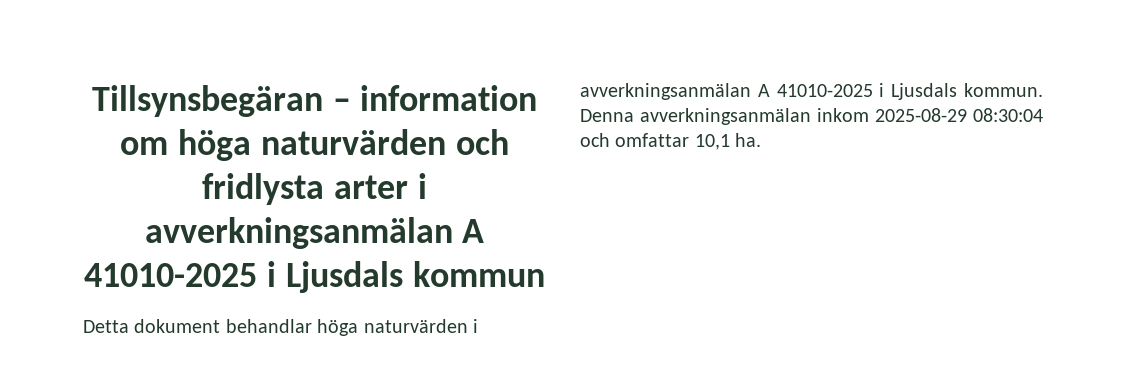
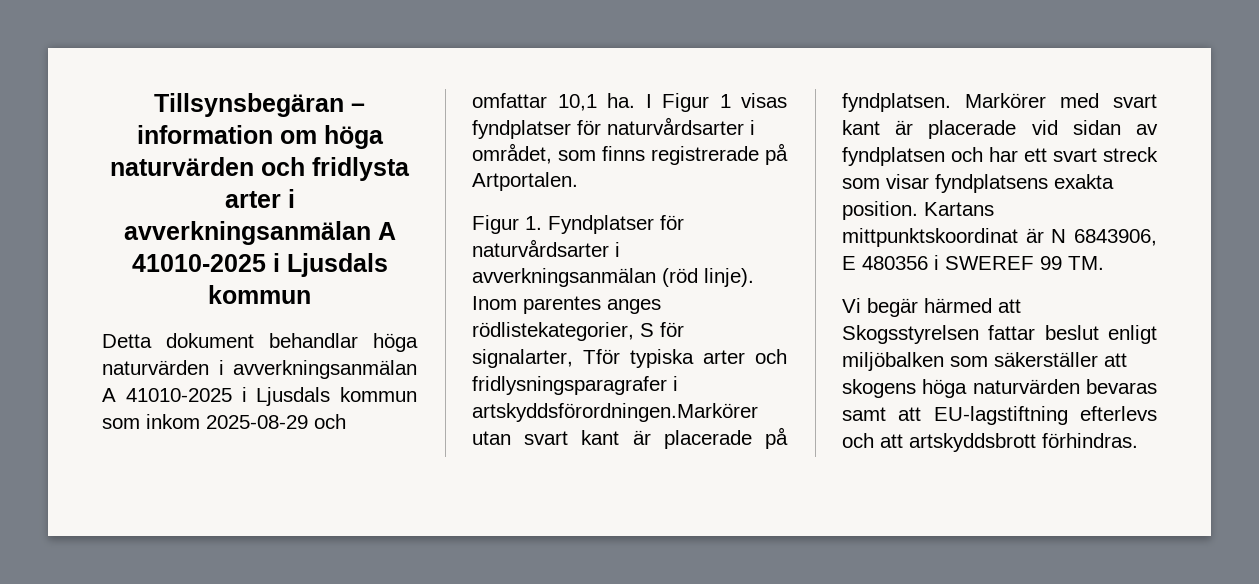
[964,83,1043,97] [580,108,811,125] kommun. Denna avverkningsanmälan -> [340,387,417,402] [102,418,140,429] kommun som
[973,108,1043,122] 08:30:04 -> (308, 422) none
(762, 140) none -> [645,93,787,112] [472,117,755,139] [472,143,788,165] [472,172,578,191] [472,215,684,234] [472,239,620,257] [472,268,754,287] [472,296,661,314] [472,322,684,341] [472,349,787,368] [472,376,678,395] [472,403,758,422] [472,427,788,449] [842,93,1157,112] [842,120,1158,139] [842,147,1158,166] [842,174,1114,193] [842,201,994,220] [842,228,1157,247] [842,255,1104,270] [842,298,1021,317] [842,325,1157,344] [842,352,1127,371] [842,379,1157,398] [842,406,1157,425] [842,433,1138,452] I Figur 1 visas fyndplatser för naturvårdsarter i området, som finns registrerade på Artportalen. // Figur 1. Fyndplatser för naturvårdsarter i avverkningsanmälan (röd linje). Inom parentes anges rödlistekategorier, S för signalarter, Tför typiska arter och fridlysningsparagrafer i artskyddsförordningen.Markörer utan svart kant är placerade på fyndplatsen. Markörer med svart kant är placerade vid sidan av fyndplatsen och har ett svart streck som visar fyndplatsens exakta position. Kartans mittpunktskoordinat är N 6843906, E 480356 i SWEREF 99 TM. // Vi begär härmed att Skogsstyrelsen fattar beslut enligt miljöbalken som säkerställer att skogens höga naturvärden bevaras samt att EU-lagstiftning efterlevs och att artskyddsbrott förhindras.

